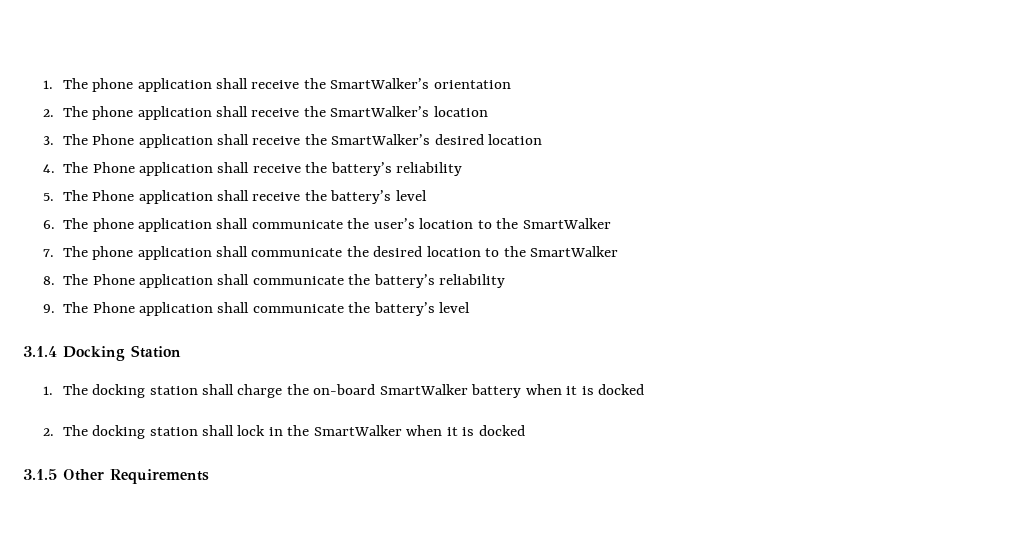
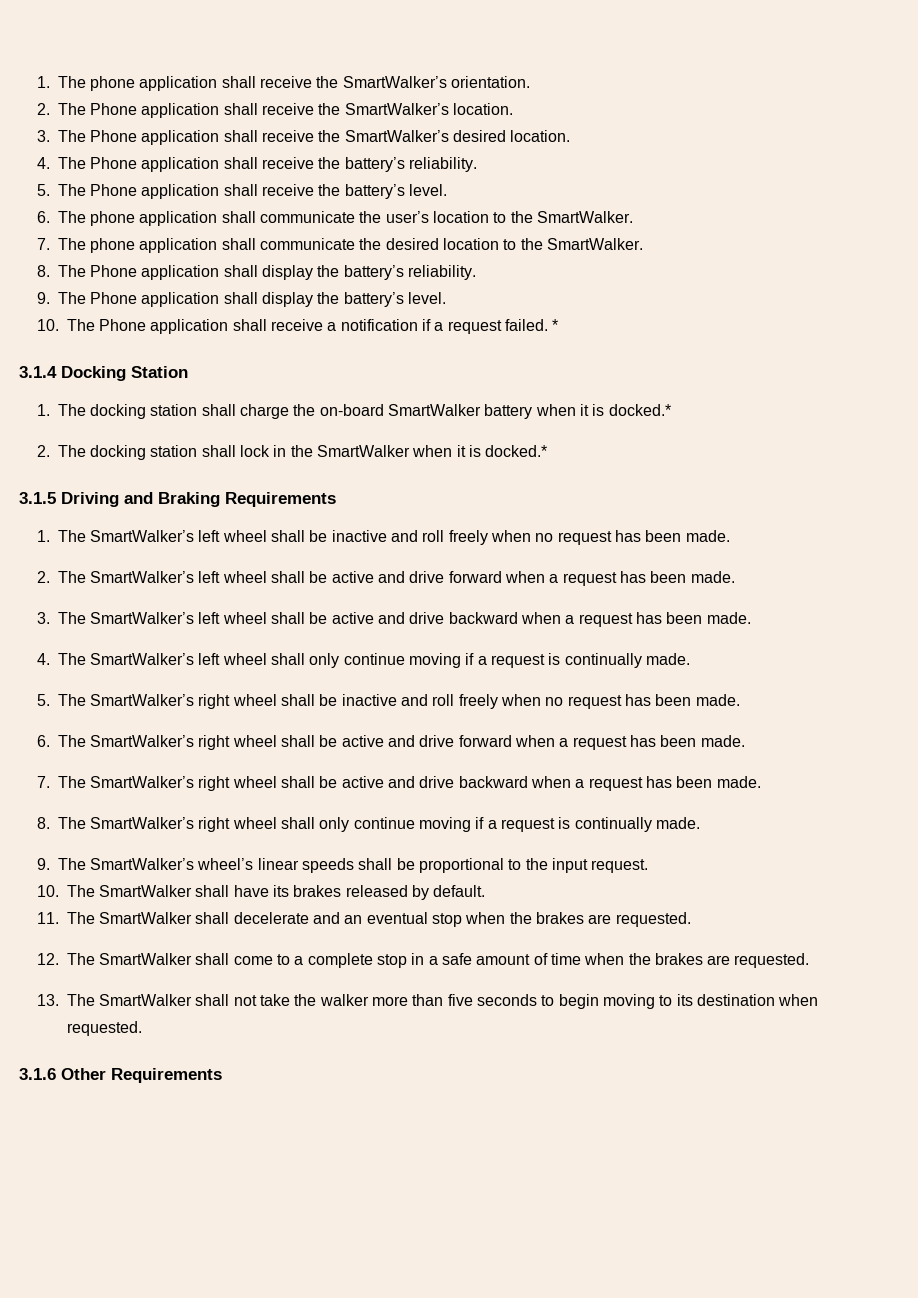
[433,80,511,89] [42,106,488,120] orientation // 2. The phone application shall receive the SmartWalker’s location -> [450,76,530,88] [36,103,513,118] orientation. // 2. The Phone application shall receive the SmartWalker’s location.
[488,134,543,145] location -> [510,130,571,142] location.
[396,162,463,176] reliability -> [408,157,477,172] reliability.
[395,190,427,201] level -> [408,184,447,196] level.
[522,218,611,229] SmartWalker -> [536,211,633,223] SmartWalker.
[530,246,619,257] SmartWalker -> [546,238,643,250] SmartWalker.
[252,274,506,288] communicate the battery’s reliability -> [261,265,476,280] display the battery’s reliability.
[252,302,471,316] communicate the battery’s level -> [261,292,446,307] [36,319,559,334] display the battery’s level. // 10. The Phone application shall receive a notification if a request failed. *
[598,384,645,395] docked -> [608,404,671,416] docked.*
[478,425,525,436] docked -> [485,445,548,457] docked.*
(57, 474) none -> [61,492,336,507] [36,530,730,545] [36,571,735,586] [36,612,751,627] [36,653,690,668] [36,694,740,709] [36,735,745,750] [36,776,761,791] [36,817,700,832] [36,858,649,873] [36,885,486,900] [36,912,691,927] [36,953,810,968] [36,994,819,1009] [66,1021,142,1036] [19,1068,56,1080] Driving and Braking Requirements // 1. The SmartWalker’s left wheel shall be inactive and roll freely when no request has been made. // 2. The SmartWalker’s left wheel shall be active and drive forward when a request has been made. // 3. The SmartWalker’s left wheel shall be active and drive backward when a request has been made. // 4. The SmartWalker’s left wheel shall only continue moving if a request is continually made. // 5. The SmartWalker’s right wheel shall be inactive and roll freely when no request has been made. // 6. The SmartWalker’s right wheel shall be active and drive forward when a request has been made. // 7. The SmartWalker’s right wheel shall be active and drive backward when a request has been made. // 8. The SmartWalker’s right wheel shall only continue moving if a request is continually made. // 9. The SmartWalker’s wheel’s linear speeds shall be proportional to the input request. // 10. The SmartWalker shall have its brakes released by default. // 11. The SmartWalker shall decelerate and an eventual stop when the brakes are requested. // 12. The SmartWalker shall come to a complete stop in a safe amount of time when the brakes are requested. // 13. The SmartWalker shall not take the walker more than five seconds to begin moving to its destination when requested. // 3.1.6

